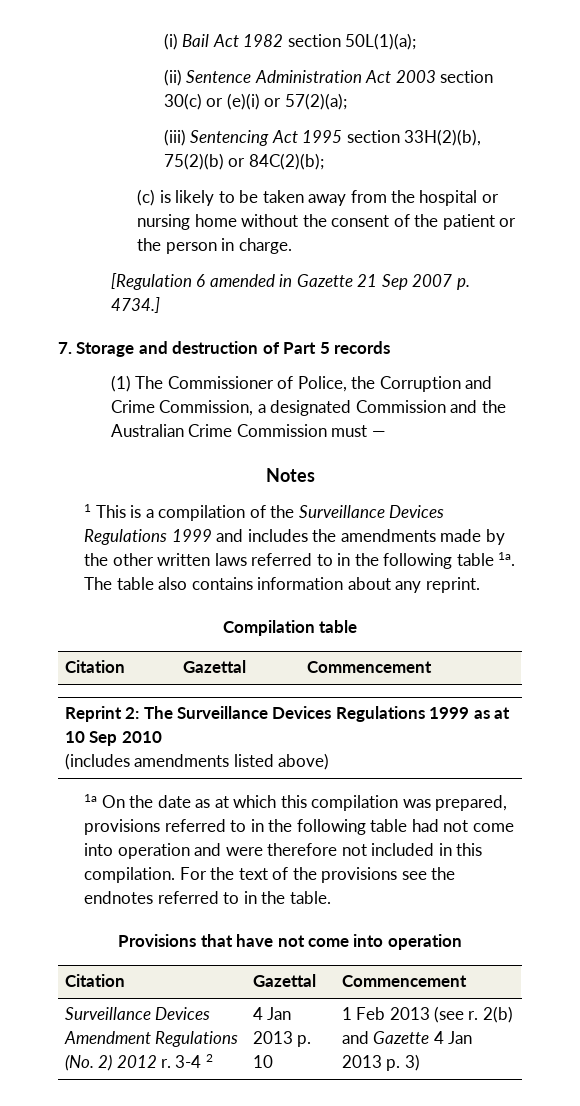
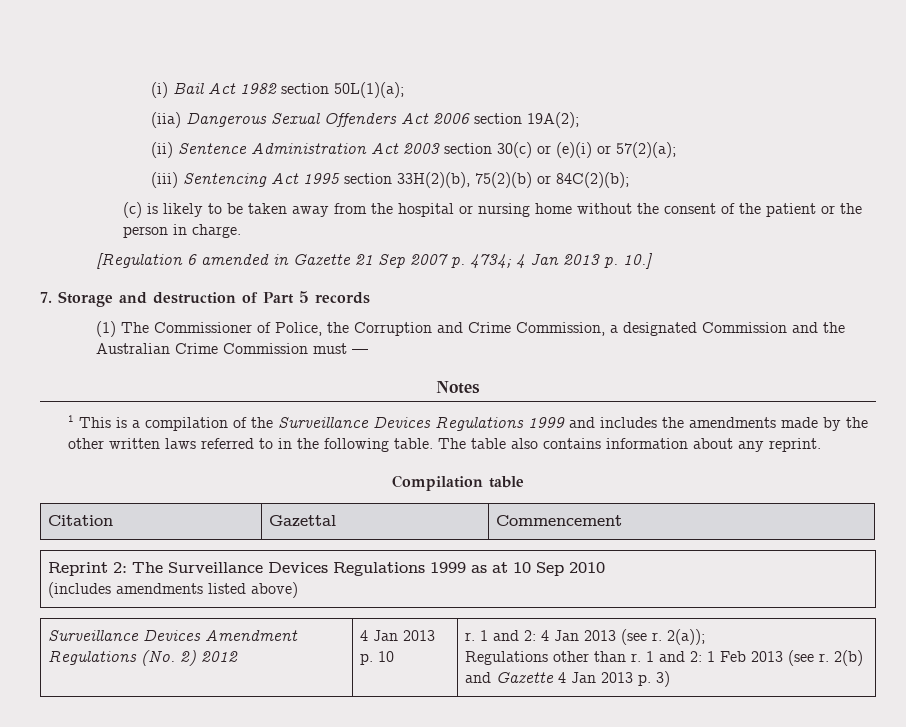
(417, 41) none -> [150,112,579,128] // (iia) Dangerous Sexual Offenders Act 2006 section 19A(2);
[110,297,160,313] 4734.] -> [469,253,653,269] 4734; 4 Jan 2013 p. 10.]
[456,552,516,566] table 1a. -> [393,438,433,449] table.
[84,794,508,811] [84,819,514,835] [84,843,483,859] [84,867,456,883] [84,891,331,904] [118,934,462,950] [64,974,125,987] [252,974,316,987] [341,975,467,987] // 1a On the date as at which this compilation was prepared, provisions referred to in the following table had not come into operation and were therefore not included in this compilation. For the text of the provisions see the endnotes referred to in the table. // Provisions that have not come into operation // Citation | Gazettal | Commencement -> (298, 590) none
[161,1054,213,1068] r. 3-4 2 -> (238, 656) none
(273, 1061) none -> [464,629,705,645] [464,651,702,665] r. 1 and 2: 4 Jan 2013 (see r. 2(a)); // Regulations other than r. 1 and 2:

